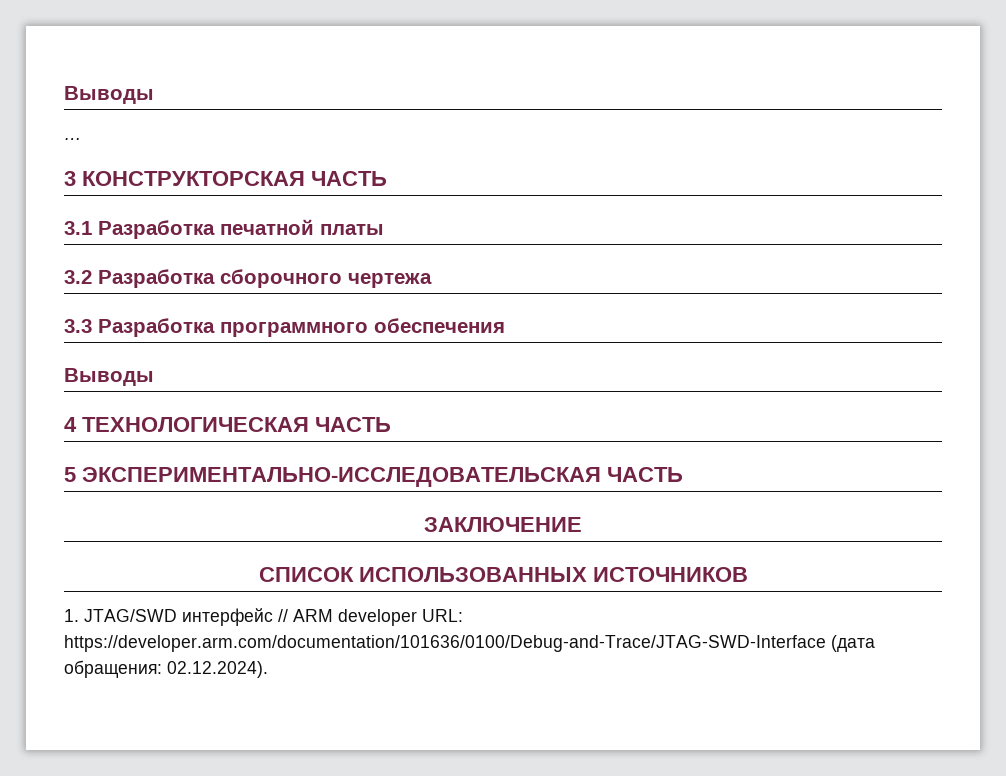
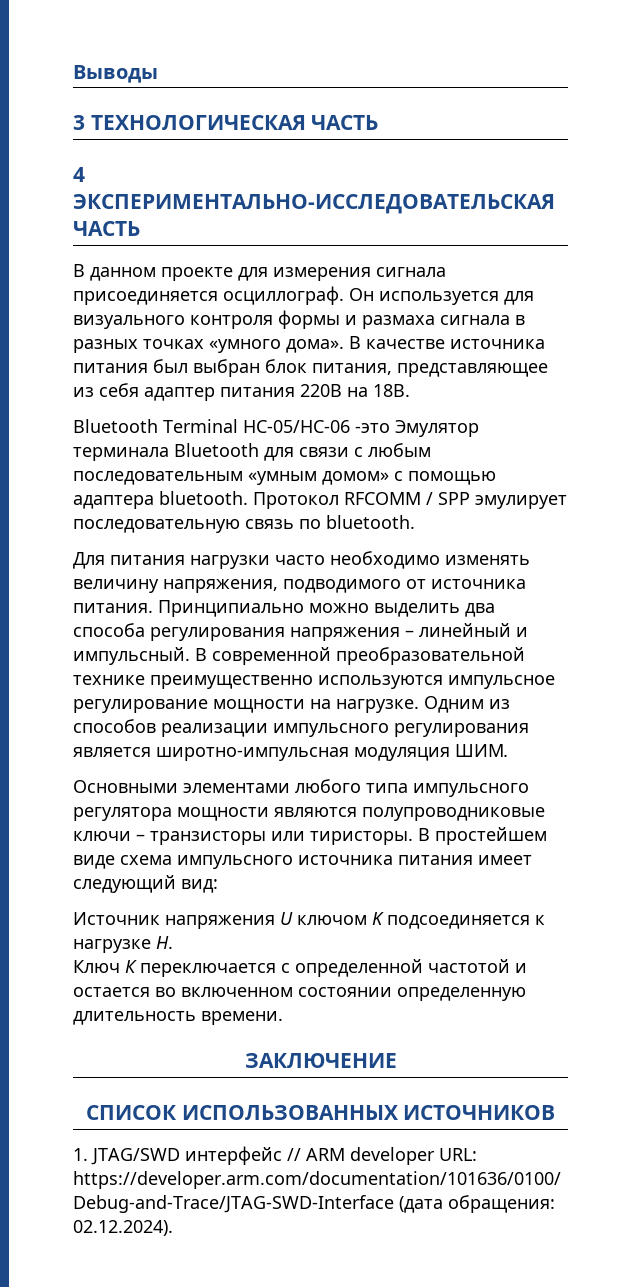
[64,86,154,104] [64,138,82,140] Выводы // … -> [73,65,158,83] Выводы
[82,171,387,186] [64,219,384,239] [64,269,432,288] [64,318,505,337] [64,368,154,386] [64,417,77,432] КОНСТРУКТОРСКАЯ ЧАСТЬ // 3.1 Разработка печатной платы // 3.2 Разработка сборочного чертежа // 3.3 Разработка программного обеспечения // Выводы // 4 -> (85, 122) none
[64,467,76,482] 5 -> [73,167,85,182] 4
(683, 474) none -> [73,264,446,281] [73,286,534,305] [73,310,525,329] [73,336,545,353] [73,359,548,377] [73,383,410,401] [73,419,479,437] [73,443,431,461] [73,471,496,485] [73,491,567,509] [73,515,415,533] [73,551,530,569] [73,579,526,593] [73,600,495,617] [73,623,528,641] [73,647,525,665] [73,675,555,689] [73,696,510,713] [73,719,529,737] [73,744,509,761] [73,779,529,797] [73,807,545,821] [73,827,547,845] [73,855,532,869] [73,875,218,893] [73,912,545,929] [73,936,173,953] [73,959,527,977] [73,987,526,1001] [73,1011,283,1025] // В данном проекте для измерения сигнала присоединяется осциллограф. Он используется для визуального контроля формы и размаха сигнала в разных точках «умного дома». В качестве источника питания был выбран блок питания, представляющее из себя адаптер питания 220В на 18В. // Bluetooth Terminal HC-05/HC-06 -это Эмулятор терминала Bluetooth для связи с любым последовательным «умным домом» с помощью адаптера bluetooth. Протокол RFCOMM / SPP эмулирует последовательную связь по bluetooth. // Для питания нагрузки часто необходимо изменять величину напряжения, подводимого от источника питания. Принципиально можно выделить два способа регулирования напряжения – линейный и импульсный. В современной преобразовательной технике преимущественно используются импульсное регулирование мощности на нагрузке. Одним из способов реализации импульсного регулирования является широтно-импульсная модуляция ШИМ. // Основными элементами любого типа импульсного регулятора мощности являются полупроводниковые ключи – транзисторы или тиристоры. В простейшем виде схема импульсного источника питания имеет следующий вид: // Источник напряжения U ключом K подсоединяется к нагрузке Н. // Ключ К переключается с определенной частотой и остается во включенном состоянии определенную длительность времени.

